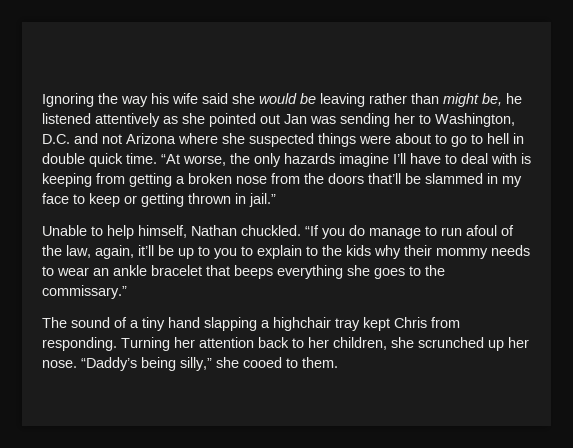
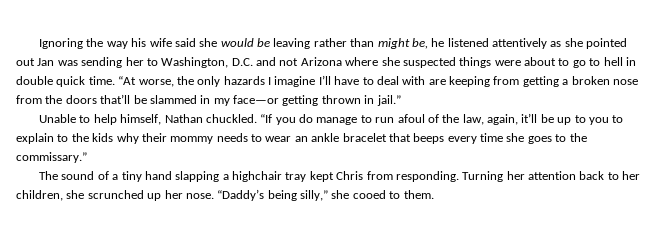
(335, 158) none -> [268,77,271,85] I
[521,153,531,164] is -> [428,79,446,85] are
[42,193,137,207] face to keep or -> [233,95,279,104] face—or
[277,265,343,279] everything -> [447,133,503,144] every time

